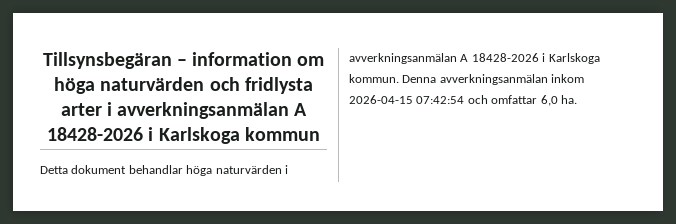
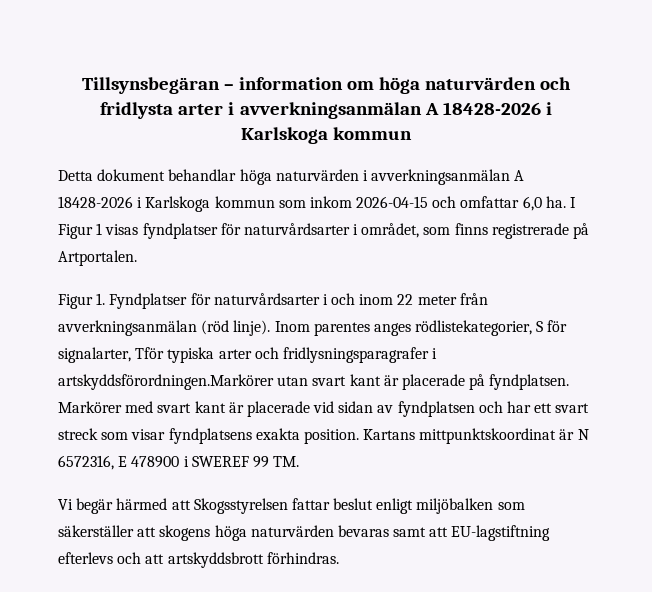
[349,74,548,85] kommun. Denna avverkningsanmälan -> [214,196,306,208] kommun som
[416,96,465,104] 07:42:54 -> (429, 202) none
(577, 99) none -> [570,197,577,208] [58,223,590,239] [58,250,137,266] [58,293,488,309] [58,320,568,336] [58,347,438,363] [58,374,570,390] [58,401,590,417] [58,428,589,444] [58,455,300,470] [58,498,525,514] [58,525,551,541] [58,552,339,568] I Figur 1 visas fyndplatser för naturvårdsarter i området, som finns registrerade på Artportalen. // Figur 1. Fyndplatser för naturvårdsarter i och inom 22 meter från avverkningsanmälan (röd linje). Inom parentes anges rödlistekategorier, S för signalarter, Tför typiska arter och fridlysningsparagrafer i artskyddsförordningen.Markörer utan svart kant är placerade på fyndplatsen. Markörer med svart kant är placerade vid sidan av fyndplatsen och har ett svart streck som visar fyndplatsens exakta position. Kartans mittpunktskoordinat är N 6572316, E 478900 i SWEREF 99 TM. // Vi begär härmed att Skogsstyrelsen fattar beslut enligt miljöbalken som säkerställer att skogens höga naturvärden bevaras samt att EU-lagstiftning efterlevs och att artskyddsbrott förhindras.

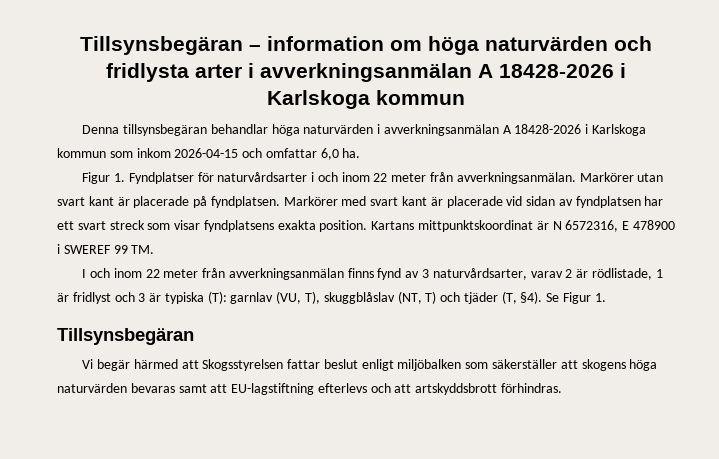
[58,169,166,181] Detta dokument -> [82,124,208,136] Denna tillsynsbegäran
[570,197,577,208] [58,223,590,239] [58,250,137,266] I Figur 1 visas fyndplatser för naturvårdsarter i området, som finns registrerade på Artportalen. -> (361, 153) none
[58,320,568,336] [58,347,438,363] [58,374,274,390] avverkningsanmälan (röd linje). Inom parentes anges rödlistekategorier, S för signalarter, Tför typiska arter och fridlysningsparagrafer i artskyddsförordningen.Markörer -> [456,172,634,184] avverkningsanmälan. Markörer
[478,401,503,413] och -> (641, 202) none
(300, 461) none -> [82,268,663,280] [57,291,606,304] [57,328,194,345] // I och inom 22 meter från avverkningsanmälan finns fynd av 3 naturvårdsarter, varav 2 är rödlistade, 1 är fridlyst och 3 är typiska (T): garnlav (VU, T), skuggblåslav (NT, T) och tjäder (T, §4). Se Figur 1. // Tillsynsbegäran

